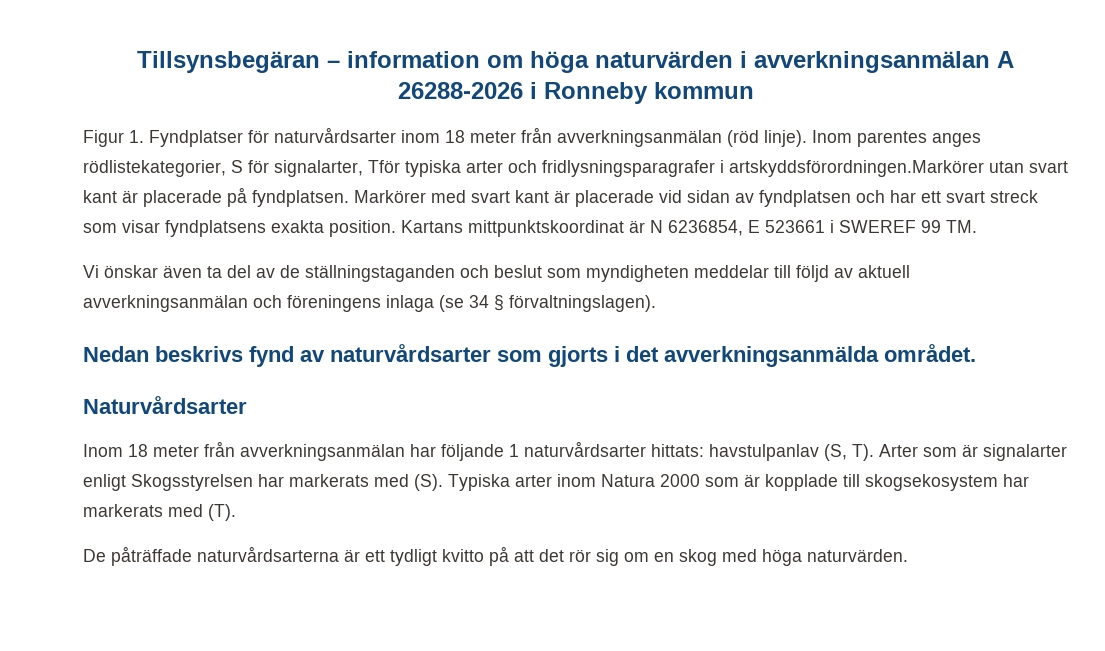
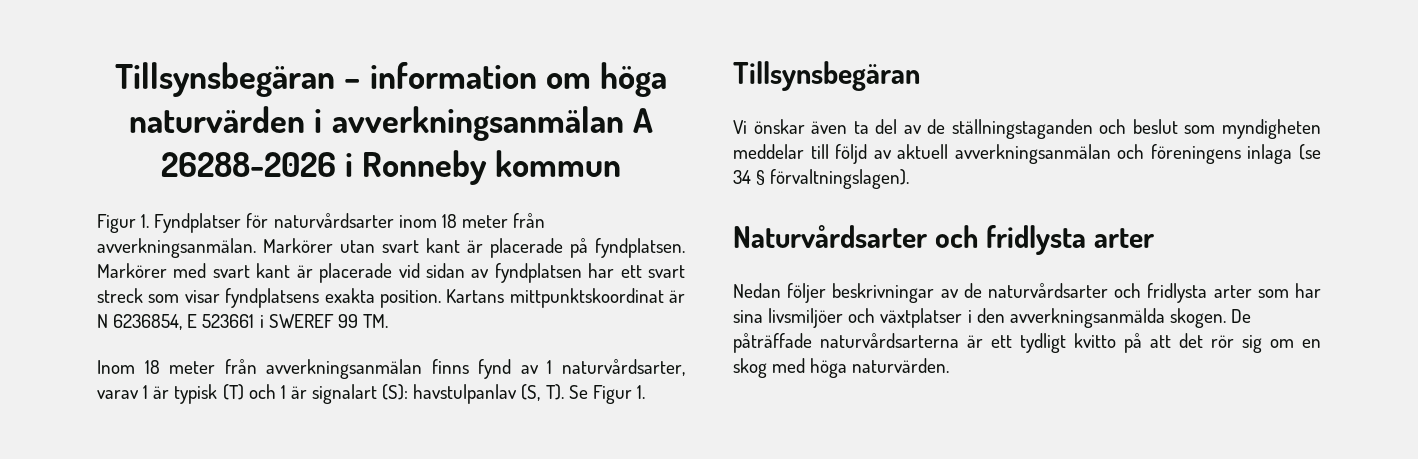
[557,130,981,147] [83,160,984,177] avverkningsanmälan (röd linje). Inom parentes anges rödlistekategorier, S för signalarter, Tför typiska arter och fridlysningsparagrafer i artskyddsförordningen.Markörer -> [97,238,333,258] avverkningsanmälan. Markörer
[856,190,885,203] och -> (582, 273) none
(977, 226) none -> [97,359,685,379] [97,384,645,404] [733,61,920,91] // Inom 18 meter från avverkningsanmälan finns fynd av 1 naturvårdsarter, varav 1 är typisk (T) och 1 är signalart (S): havstulpanlav (S, T). Se Figur 1. // Tillsynsbegäran
[83,344,976,367] [83,396,247,414] [83,441,1067,461] [83,474,1029,491] [83,504,236,521] Nedan beskrivs fynd av naturvårdsarter som gjorts i det avverkningsanmälda området. // Naturvårdsarter // Inom 18 meter från avverkningsanmälan har följande 1 naturvårdsarter hittats: havstulpanlav (S, T). Arter som är signalarter enligt Skogsstyrelsen har markerats med (S). Typiska arter inom Natura 2000 som är kopplade till skogsekosystem har markerats med (T). // -> [733,225,1154,255] [733,283,1321,303] [733,308,1226,328] Naturvårdsarter och fridlysta arter // Nedan följer beskrivningar av de naturvårdsarter och fridlysta arter som har sina livsmiljöer och växtplatser i den avverkningsanmälda skogen.

